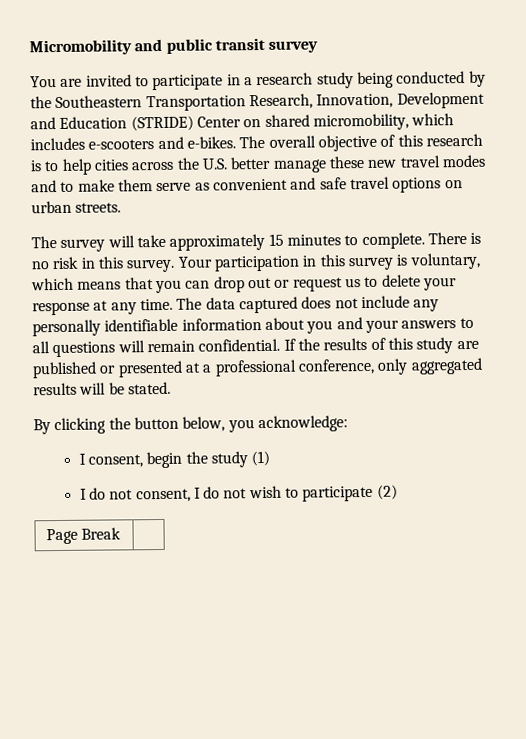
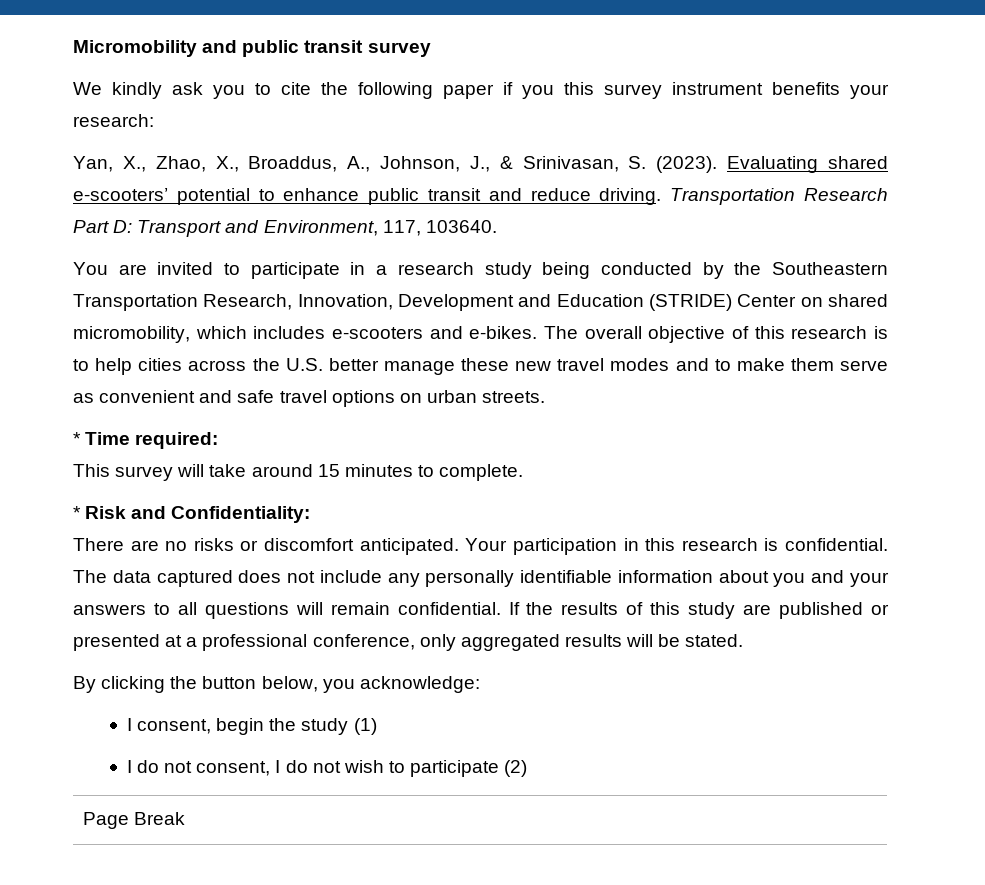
(319, 46) none -> [73,82,889,99] [73,114,154,127] [73,156,888,173] [73,188,888,205] [73,220,497,237] // We kindly ask you to cite the following paper if you this survey instrument benefits your research: // Yan, X., Zhao, X., Broaddus, A., Johnson, J., & Srinivasan, S. (2023). Evaluating shared e-scooters’ potential to enhance public transit and reduce driving. Transportation Research Part D: Transport and Environment, 117, 103640.
[31,236,57,249] The -> [73,432,219,449] [73,464,110,477] * Time required: // This
[169,233,266,251] approximately -> [251,464,313,477] around
[427,232,482,245] [31,252,481,273] [31,274,457,294] [32,298,173,316] There is no risk in this survey. Your participation in this survey is voluntary, which means that you can drop out or request us to delete your response at any time. -> [73,506,311,523] [73,538,889,555] // * Risk and Confidentiality: // There are no risks or discomfort anticipated. Your participation in this research is confidential.

